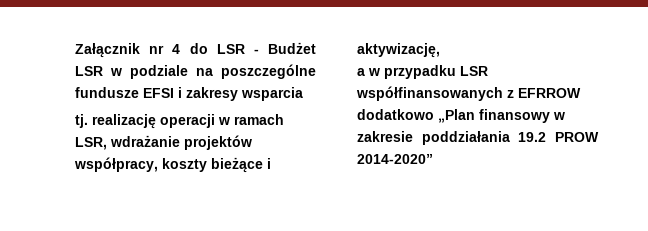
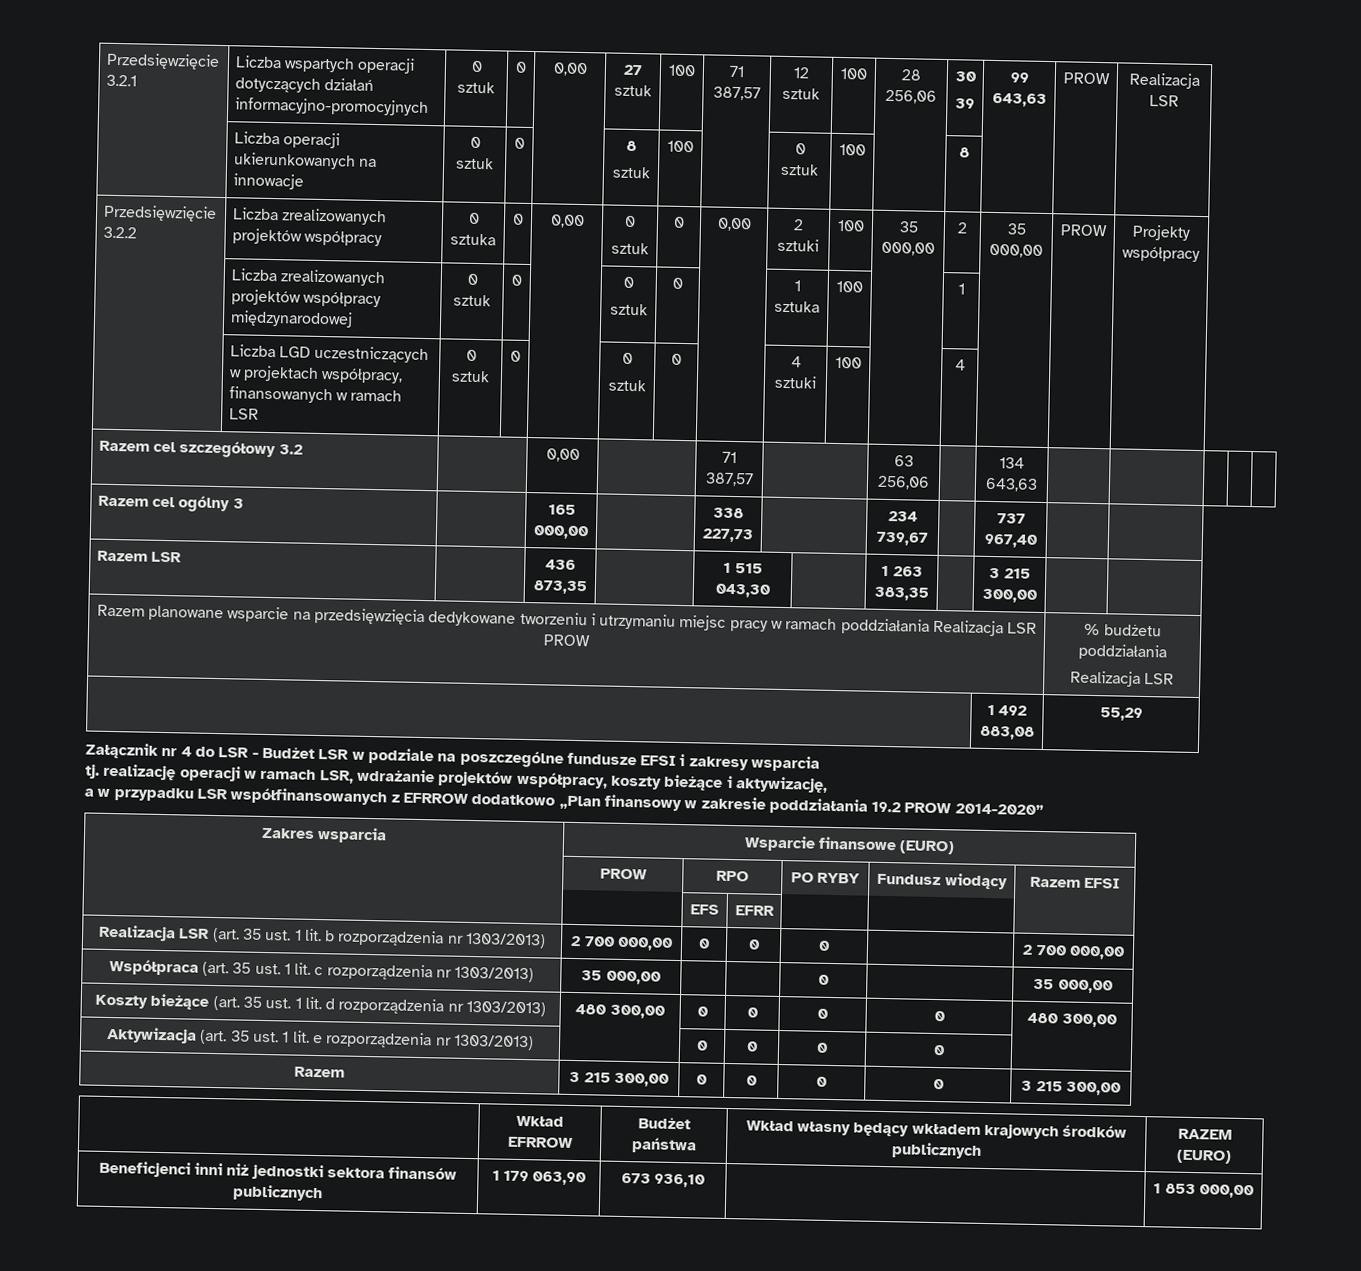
(75, 50) none -> [105,52,220,70] [105,74,137,87] [234,55,416,74] [234,77,375,93] [234,97,429,117] [470,60,483,73] [457,81,495,94] [515,61,527,73] [552,62,588,77] [623,64,643,76] [613,84,652,97] [668,64,696,77] [729,65,745,78] [712,86,761,101] [793,67,810,79] [782,87,820,100] [840,68,868,80] [901,69,922,81] [885,89,937,104] [954,71,976,82] [955,98,975,109] [1009,72,1029,83] [991,92,1047,107] [1063,72,1110,85] [1128,72,1200,89] [1149,94,1179,107] [233,131,341,149] [232,152,378,170] [232,173,304,190] [469,136,481,149] [456,157,494,170] [514,137,525,149] [626,140,637,152] [611,166,651,179] [667,140,694,153] [794,143,806,155] [780,163,819,176] [839,143,866,156] [958,147,970,158] [102,204,217,222] [102,226,137,239] [231,207,388,226] [231,228,383,247] [467,212,480,225] [450,233,496,246] [512,213,524,225] [549,214,585,229] [624,215,636,228] [610,242,649,255] [673,216,685,228] [716,217,752,232] [793,219,804,231] [777,238,819,252] [837,219,865,232] [898,221,919,233] [881,241,935,256] [957,222,968,234] [1006,223,1027,235] [989,243,1043,258] [1060,224,1108,237] [1132,224,1191,241] [1122,246,1200,262] [230,268,387,287] [230,289,382,308] [229,310,353,328] [466,273,478,286] [453,294,491,307] [511,274,522,286] [623,276,634,289] [609,303,648,316] [672,277,683,289] [793,280,801,292] [774,300,820,313] [836,280,863,293] [957,283,965,295] [229,344,430,364] [228,365,404,384] [228,386,403,404] [228,408,259,420] [465,349,477,361] [451,370,490,383] [510,350,521,362] [622,352,633,365] [607,379,646,392] [671,353,682,365] [790,356,802,368] [774,375,817,389] [835,356,862,369] [954,359,966,371] [98,440,303,459] [545,448,580,463] [722,451,737,464] [704,472,754,487] [894,455,914,467] [877,475,930,490] [999,457,1025,469] [985,477,1038,492] [97,495,244,513] [547,504,576,515] [533,525,589,540] [713,507,744,519] [702,528,754,543] [888,511,918,522] [876,531,929,546] [996,513,1026,524] [983,533,1038,548] [96,550,183,563] [545,559,576,570] [532,580,588,595] [723,562,763,574] [714,583,771,598] [881,565,923,577] [873,586,929,601] [989,567,1031,579] [981,588,1037,603] [96,604,1038,637] [543,634,590,647] [1084,623,1162,637] [1077,643,1167,661] [1069,670,1175,687] [986,704,1028,716] [979,725,1035,740] [1099,707,1143,721] Przedsięwzięcie 3.2.1 | Liczba wspartych operacji dotyczących działań informacyjno-promocyjnych | 0 sztuk | 0 | 0,00 | 27 sztuk | 100 | 71 387,57 | 12 sztuk | 100 | 28 256,06 | 30 // 39 | 99 643,63 | PROW | Realizacja LSR // | Liczba operacji ukierunkowanych na innowacje | 0 sztuk | 0 | | 8 // sztuk | 100 | | 0 sztuk | 100 | | 8 | | | // Przedsięwzięcie 3.2.2 | Liczba zrealizowanych projektów współpracy | 0 sztuka | 0 | 0,00 | 0 // sztuk | 0 | 0,00 | 2 sztuki | 100 | 35 000,00 | 2 | 35 000,00 | PROW | Projekty współpracy // | Liczba zrealizowanych projektów współpracy międzynarodowej | 0 sztuk | 0 | | 0 // sztuk | 0 | | 1 sztuka | 100 | | 1 | | | // | Liczba LGD uczestniczących w projektach współpracy, finansowanych w ramach LSR | 0 sztuk | 0 | | 0 // sztuk | 0 | | 4 sztuki | 100 | | 4 | | | // Razem cel szczegółowy 3.2 | | 0,00 | | 71 387,57 | | 63 256,06 | | 134 643,63 | | | | | // Razem cel ogólny 3 | | 165 000,00 | | 338 227,73 | | 234 739,67 | | 737 967,40 | | // Razem LSR | | 436 873,35 | | 1 515 043,30 | | 1 263 383,35 | | 3 215 300,00 | | // Razem planowane wsparcie na przedsięwzięcia dedykowane tworzeniu i utrzymaniu miejsc pracy w ramach poddziałania Realizacja LSR PROW | % budżetu poddziałania // Realizacja LSR // | 1 492 883,08 | 55,29 //
(433, 159) none -> [261,827,388,844] [743,835,956,855] [599,868,647,880] [716,870,749,882] [790,872,861,884] [877,873,1008,890] [1029,876,1121,889] [690,904,719,915] [734,905,775,916] [97,924,547,949] [570,935,673,951] [698,938,710,949] [747,939,760,950] [818,940,830,951] [1022,944,1125,960] [108,958,535,983] [581,970,661,985] [818,974,829,985] [1033,978,1113,994] [94,993,547,1017] [575,1004,665,1019] [697,1006,708,1017] [746,1007,758,1018] [817,1008,828,1019] [933,1010,945,1022] [1027,1012,1117,1028] [107,1026,534,1051] [696,1040,708,1051] [745,1041,758,1052] [816,1042,828,1053] [932,1044,945,1056] [294,1066,345,1078] [569,1071,669,1087] [696,1074,707,1085] [745,1075,757,1086] [816,1076,827,1087] [932,1078,944,1090] [1021,1080,1121,1096] [516,1115,564,1127] [507,1136,573,1148] [637,1117,691,1130] [630,1137,697,1154] [745,1120,1128,1140] [890,1142,982,1159] [1177,1128,1232,1140] [1176,1149,1232,1164] [98,1160,458,1181] [232,1184,323,1202] [491,1170,587,1186] [620,1172,706,1188] [1153,1183,1254,1199] // Zakres wsparcia | Wsparcie finansowe (EURO) // | PROW | RPO | PO RYBY | Fundusz wiodący | Razem EFSI // | | EFS | EFRR | | | // Realizacja LSR (art. 35 ust. 1 lit. b rozporządzenia nr 1303/2013) | 2 700 000,00 | 0 | 0 | 0 | | 2 700 000,00 // Współpraca (art. 35 ust. 1 lit. c rozporządzenia nr 1303/2013) | 35 000,00 | | | 0 | | 35 000,00 // Koszty bieżące (art. 35 ust. 1 lit. d rozporządzenia nr 1303/2013) | 480 300,00 | 0 | 0 | 0 | 0 | 480 300,00 // Aktywizacja (art. 35 ust. 1 lit. e rozporządzenia nr 1303/2013) | | 0 | 0 | 0 | 0 | // Razem | 3 215 300,00 | 0 | 0 | 0 | 0 | 3 215 300,00 // | Wkład EFRROW | Budżet państwa | Wkład własny będący wkładem krajowych środków publicznych | RAZEM (EURO) // Beneficjenci inni niż jednostki sektora finansów publicznych | 1 179 063,90 | 673 936,10 | | 1 853 000,00

